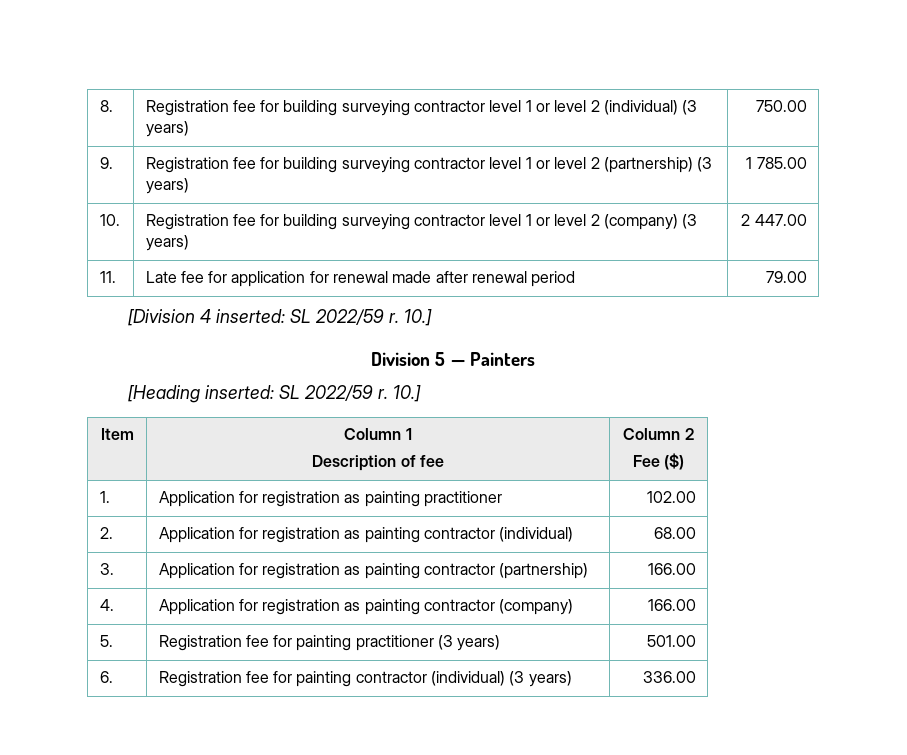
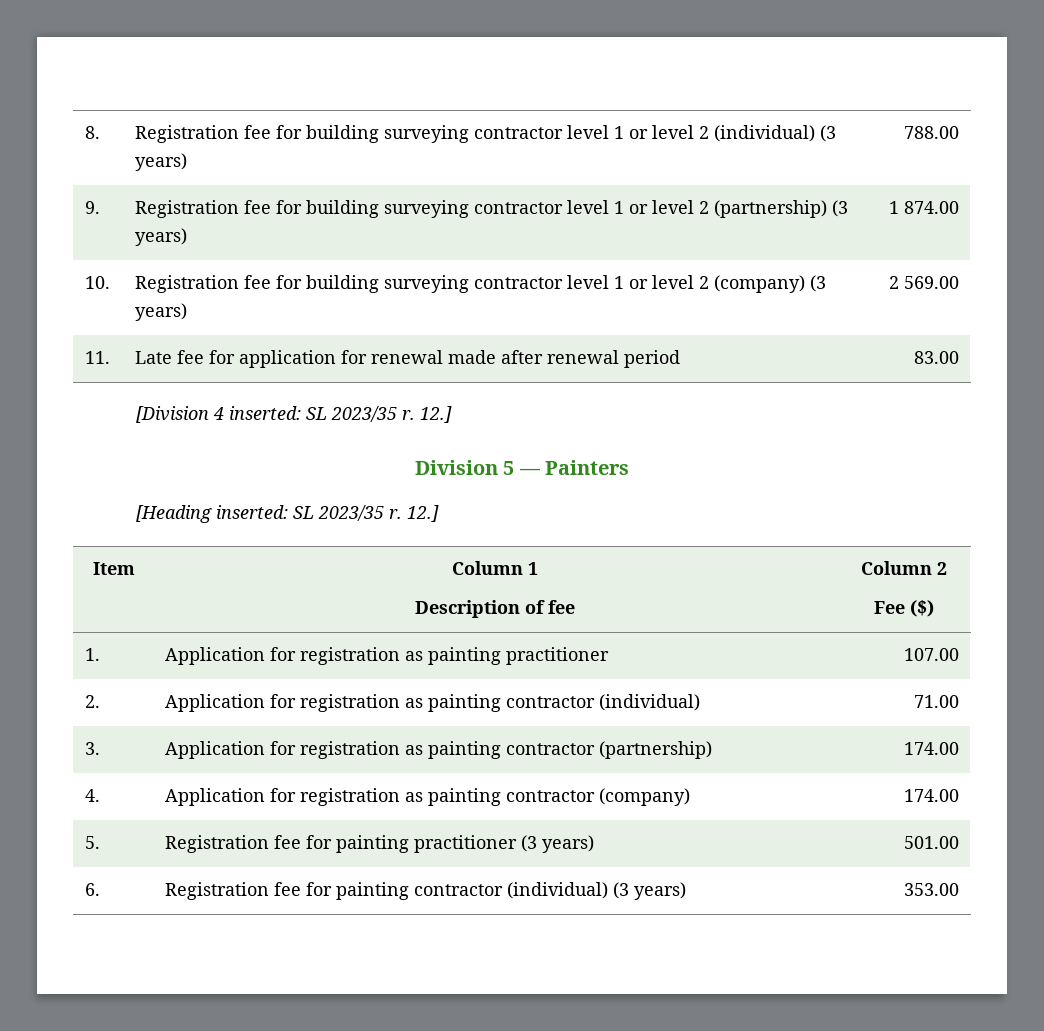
[755,100,807,112] 750.00 -> [903,126,959,139] 788.00
[756,157,807,169] 785.00 -> [903,201,959,214] 874.00
[754,214,807,226] 447.00 -> [903,276,959,289] 569.00
[765,271,807,283] 79.00 -> [913,351,959,364] 83.00
[314,309,432,326] 2022/59 r. 10.] -> [330,406,452,423] 2023/35 r. 12.]
[303,385,421,402] 2022/59 r. 10.] -> [317,505,439,522] 2023/35 r. 12.]
[646,491,696,503] 102.00 -> [903,648,959,661] 107.00
[653,527,696,539] 68.00 -> [913,695,959,708] 71.00
[647,563,696,575] 166.00 -> [903,742,959,755] 174.00
[647,599,696,611] 166.00 -> [903,789,959,802] 174.00
[642,671,696,683] 336.00 -> [903,883,959,896] 353.00

